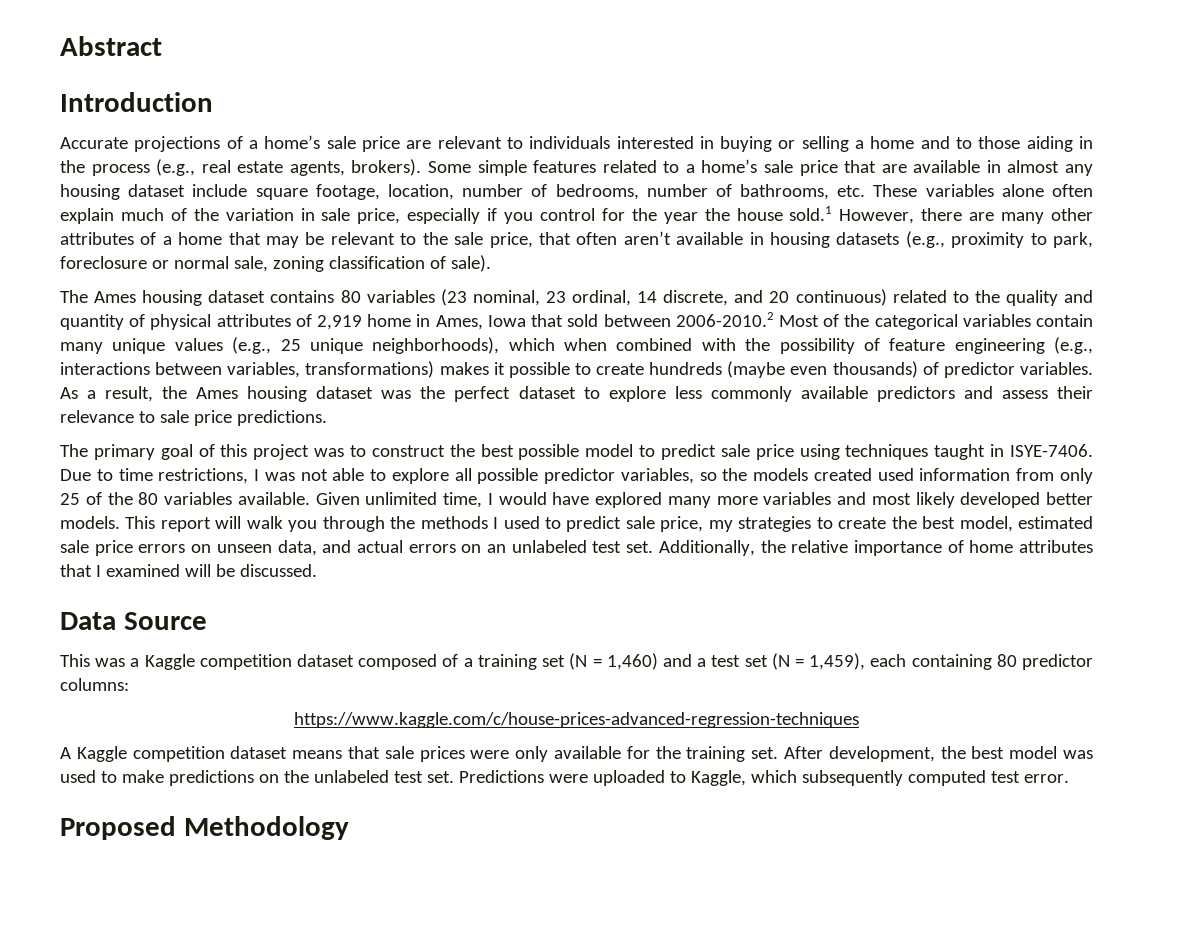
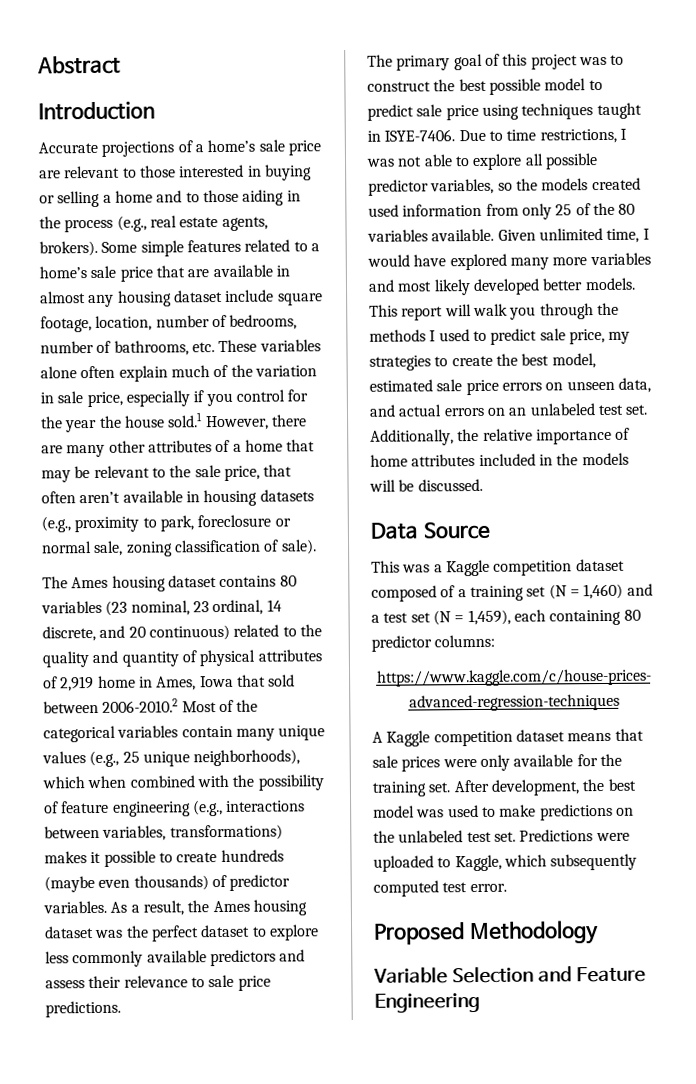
[529,136,611,149] individuals -> [139,165,176,178] those
[60,564,180,577] that I examined -> [478,452,629,466] included in the models
(349, 828) none -> [373,966,647,984] [374,992,480,1013] // Variable Selection and Feature Engineering

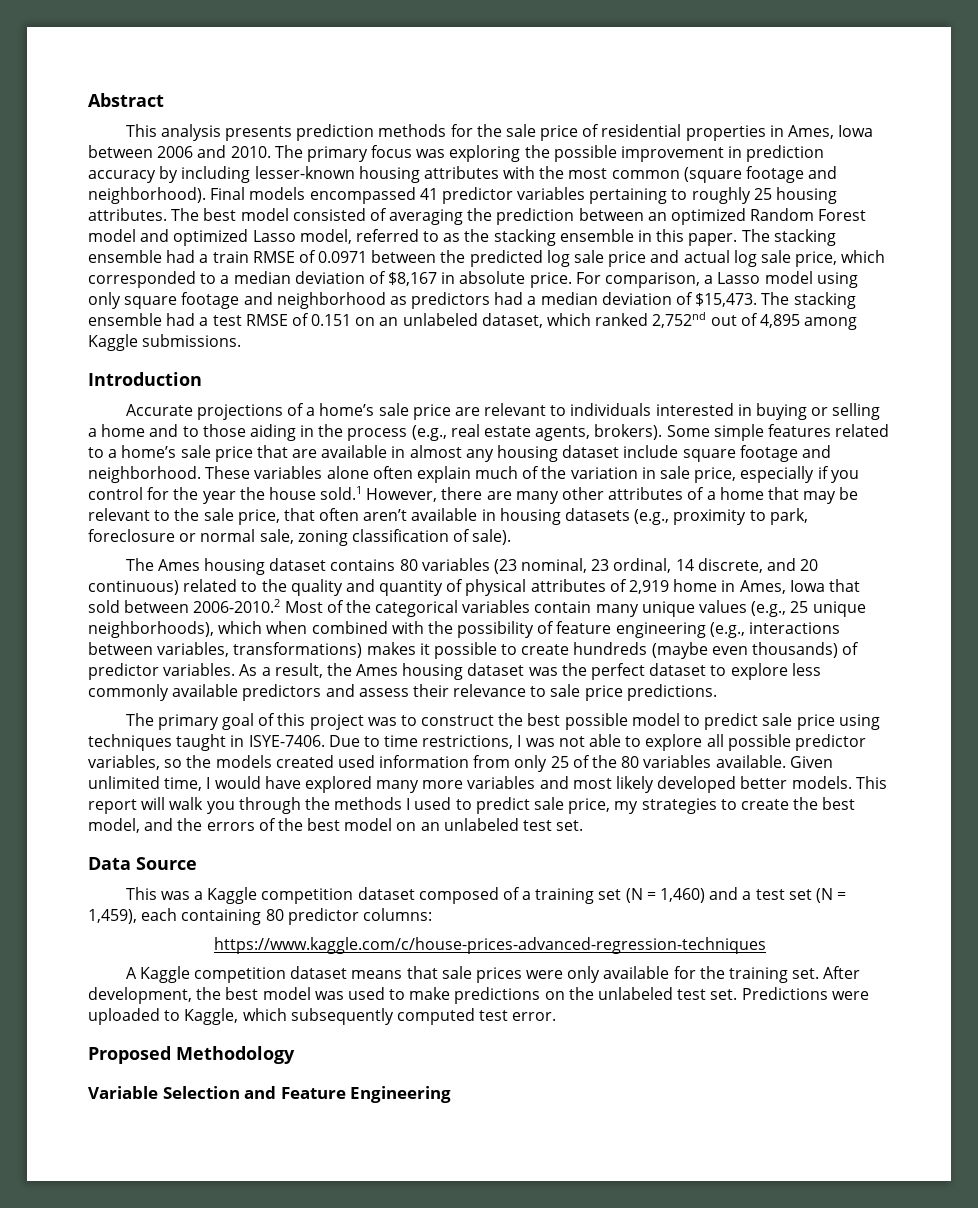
(121, 65) none -> [125,124,874,141] [88,145,825,162] [88,166,838,183] [88,187,838,204] [88,208,867,225] [88,229,836,246] [88,250,886,267] [88,271,858,288] [88,292,856,309] [88,312,858,330] [88,334,242,351] // This analysis presents prediction methods for the sale price of residential properties in Ames, Iowa between 2006 and 2010. The primary focus was exploring the possible improvement in prediction accuracy by including lesser-known housing attributes with the most common (square footage and neighborhood). Final models encompassed 41 predictor variables pertaining to roughly 25 housing attributes. The best model consisted of averaging the prediction between an optimized Random Forest model and optimized Lasso model, referred to as the stacking ensemble in this paper. The stacking ensemble had a train RMSE of 0.0971 between the predicted log sale price and actual log sale price, which corresponded to a median deviation of $8,167 in absolute price. For comparison, a Lasso model using only square footage and neighborhood as predictors had a median deviation of $15,473. The stacking ensemble had a test RMSE of 0.151 on an unlabeled dataset, which ranked 2,752nd out of 4,895 among Kaggle submissions.
[139,165,176,178] those -> [570,403,652,416] individuals
[40,314,298,333] [40,340,215,356] footage, location, number of bedrooms, number of bathrooms, etc. -> [739,445,831,462] [88,466,201,483] footage and neighborhood.
[369,377,651,396] [369,404,485,417] estimated sale price errors on unseen data, and actual errors -> [144,818,393,831] and the errors of the best model
[370,427,631,446] [370,452,629,467] [369,478,483,492] Additionally, the relative importance of home attributes included in the models will be discussed. -> (584, 825) none

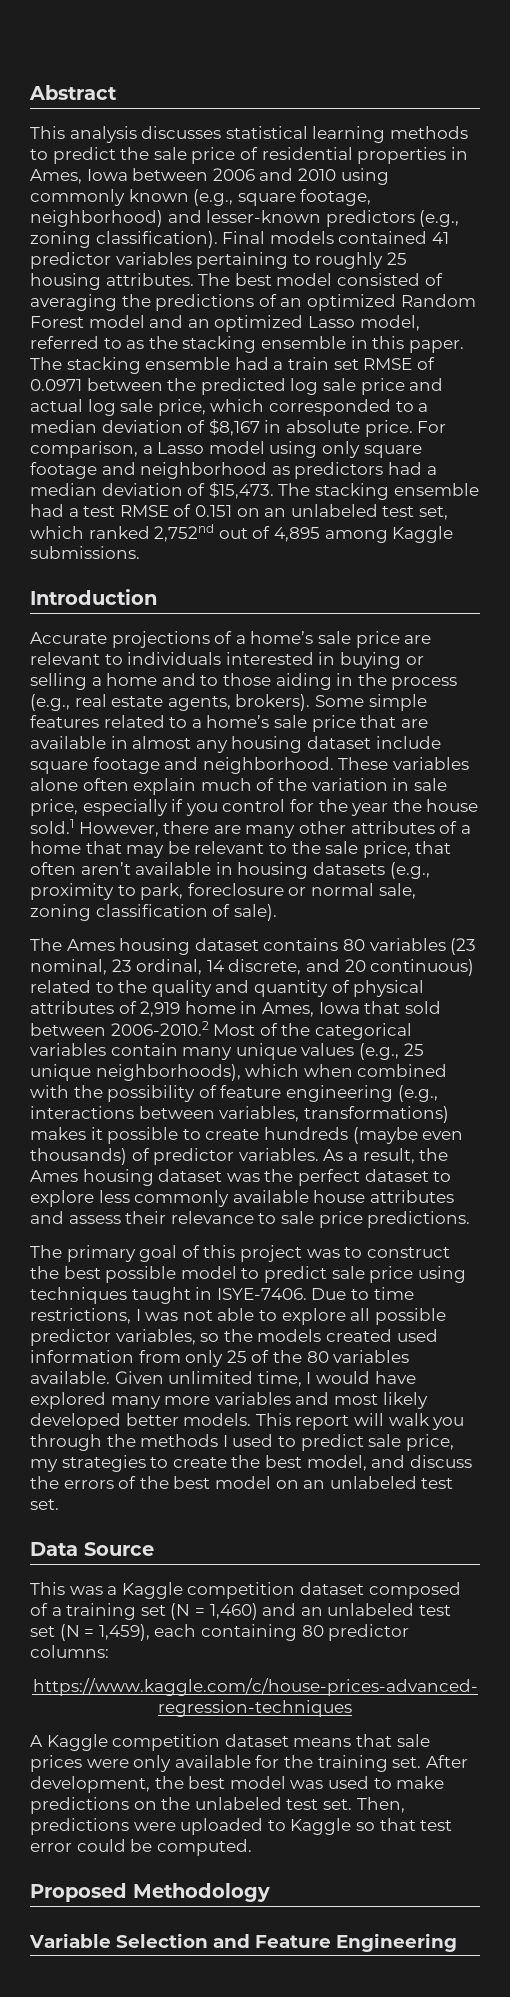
[224,124,473,141] presents prediction methods for -> [141,126,468,143] [30,147,116,164] discusses statistical learning methods to predict
[230,145,825,162] [88,166,838,183] [88,187,206,204] 2010. The primary focus was exploring the possible improvement in prediction accuracy by including lesser-known housing attributes with the most common (square footage and neighborhood). -> [297,168,389,185] [30,189,372,206] [30,210,460,227] [30,231,218,248] 2010 using commonly known (e.g., square footage, neighborhood) and lesser-known predictors (e.g., zoning classification).
[309,187,416,204] encompassed -> [338,231,428,244] contained
[496,208,644,225] prediction between -> [155,294,277,311] predictions of
(170, 235) none -> [187,319,210,328] an
(249, 257) none -> [333,359,359,370] set
[481,313,543,328] dataset, -> [382,506,448,520] test set,
[242,684,322,701] predictors -> [313,1190,454,1203] house attributes
(174, 824) none -> [409,1455,472,1468] discuss
[742,891,752,900] a -> [300,1603,415,1616] an unlabeled
[741,987,828,1000] Predictions -> [356,1797,405,1813] [30,1818,129,1835] Then, predictions
[184,1008,557,1025] Kaggle, which subsequently computed test error. -> [290,1818,453,1835] [30,1839,252,1856] Kaggle so that test error could be computed.

